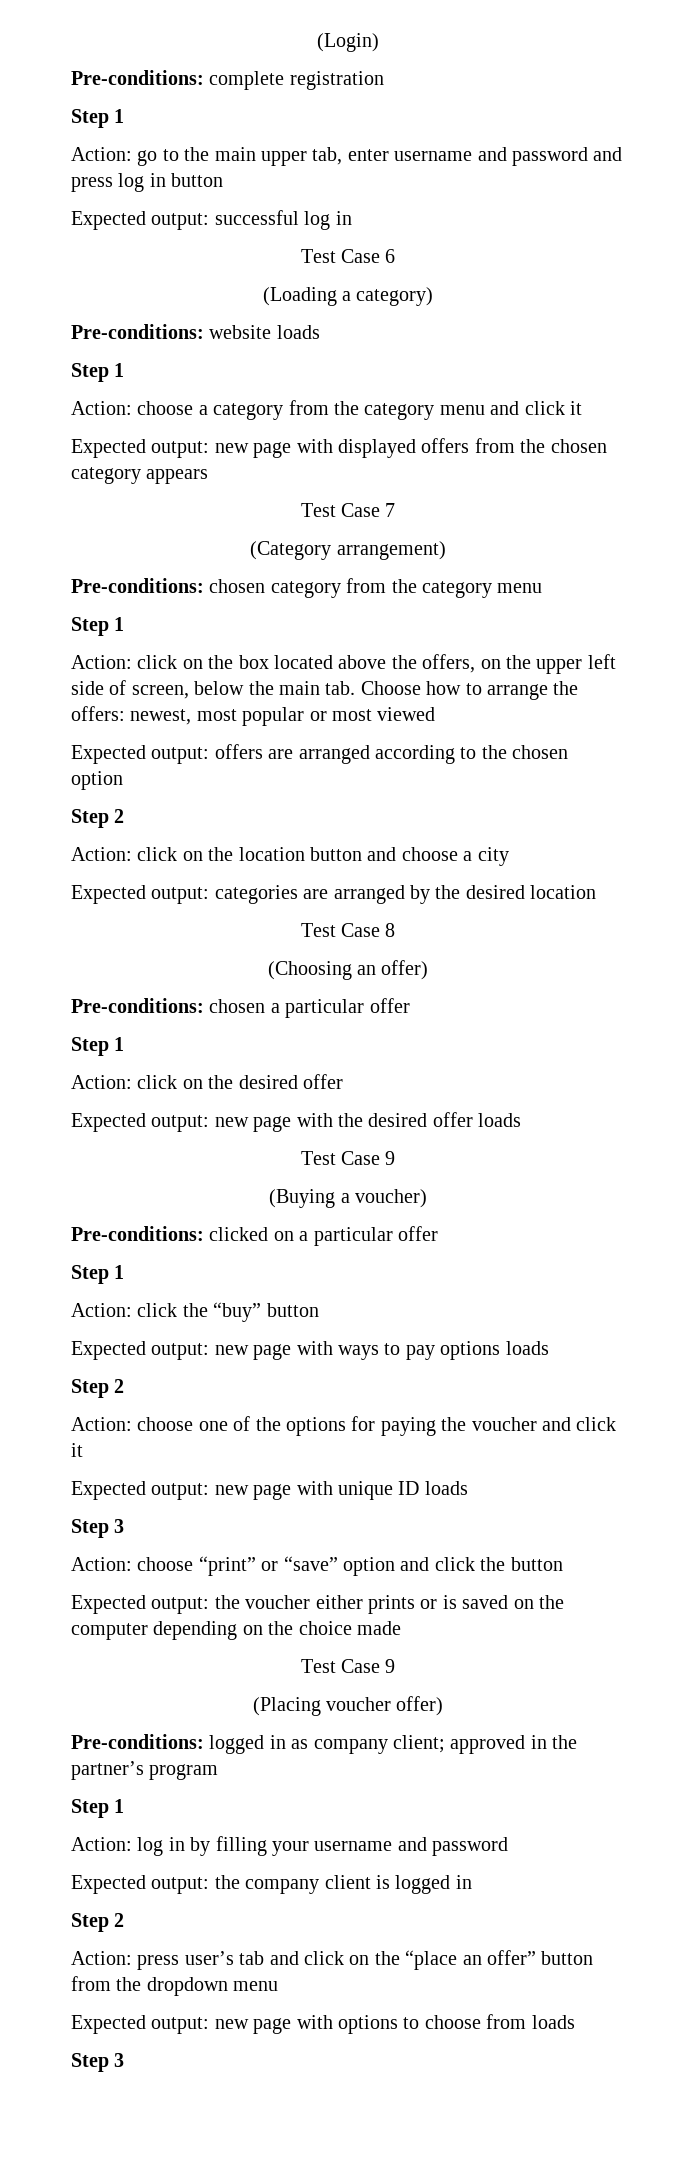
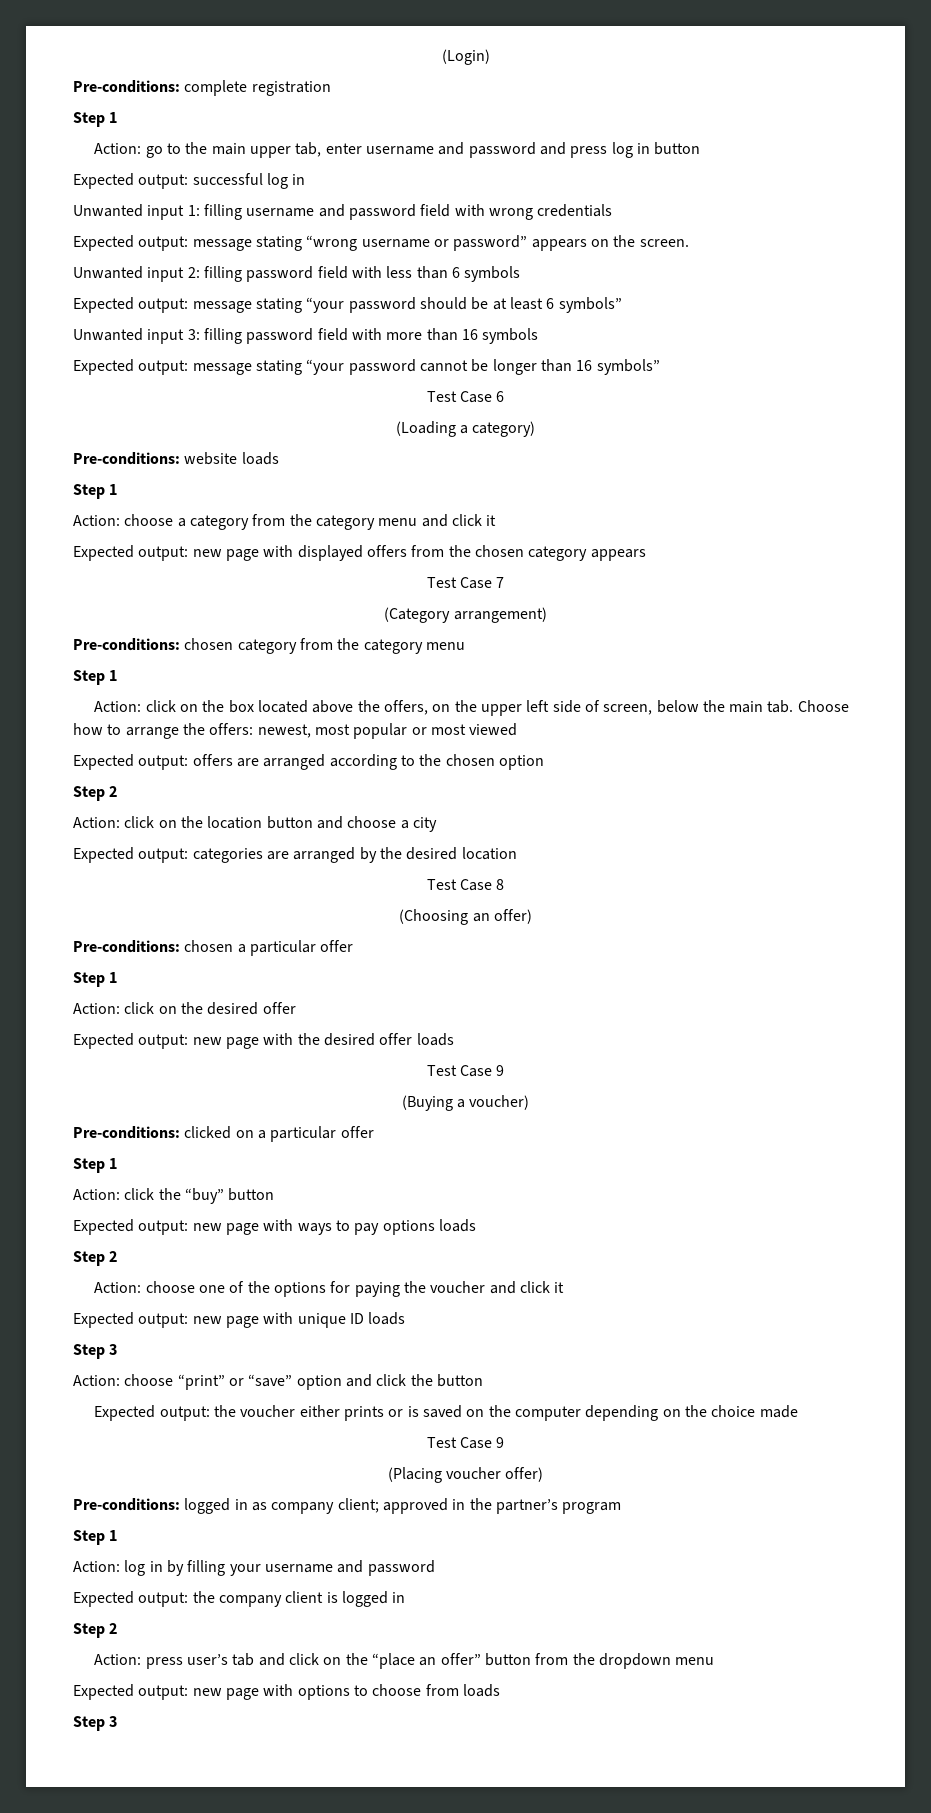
(352, 218) none -> [73,204,613,220] [73,235,689,251] [73,266,521,282] [73,297,622,313] [73,328,539,344] [73,359,660,375] // Unwanted input 1: filling username and password field with wrong credentials // Expected output: message stating “wrong username or password” appears on the screen. // Unwanted input 2: filling password field with less than 6 symbols // Expected output: message stating “your password should be at least 6 symbols” // Unwanted input 3: filling password field with more than 16 symbols // Expected output: message stating “your password cannot be longer than 16 symbols”

